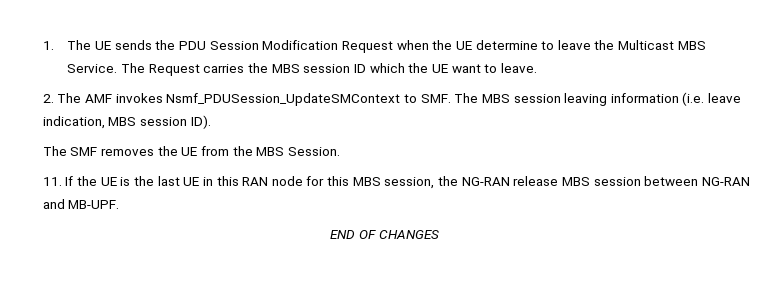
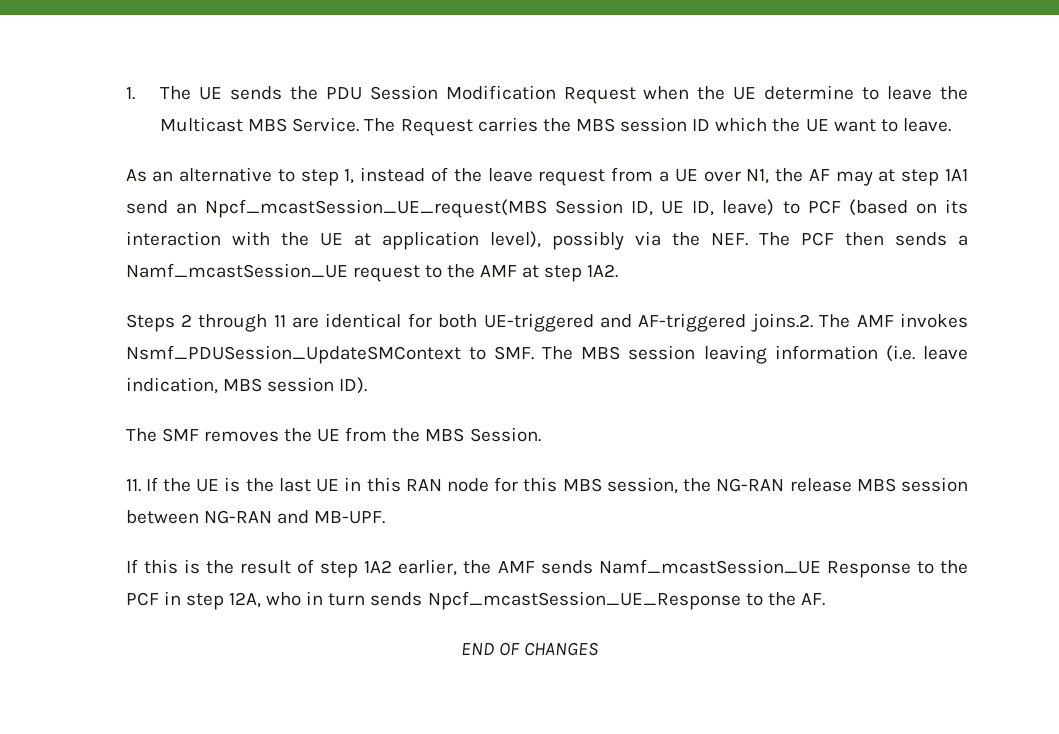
[42,94,54,103] 2. -> [125,167,969,186] [125,199,969,218] [125,231,968,250] [125,263,619,282] [125,313,813,332] As an alternative to step 1, instead of the leave request from a UE over N1, the AF may at step 1A1 send an Npcf_mcastSession_UE_request(MBS Session ID, UE ID, leave) to PCF (based on its interaction with the UE at application level), possibly via the NEF. The PCF then sends a Namf_mcastSession_UE request to the AMF at step 1A2. // Steps 2 through 11 are identical for both UE-triggered and AF-triggered joins.2.
(120, 204) none -> [125,559,969,578] [125,591,825,610] // If this is the result of step 1A2 earlier, the AMF sends Namf_mcastSession_UE Response to the PCF in step 12A, who in turn sends Npcf_mcastSession_UE_Response to the AF.

